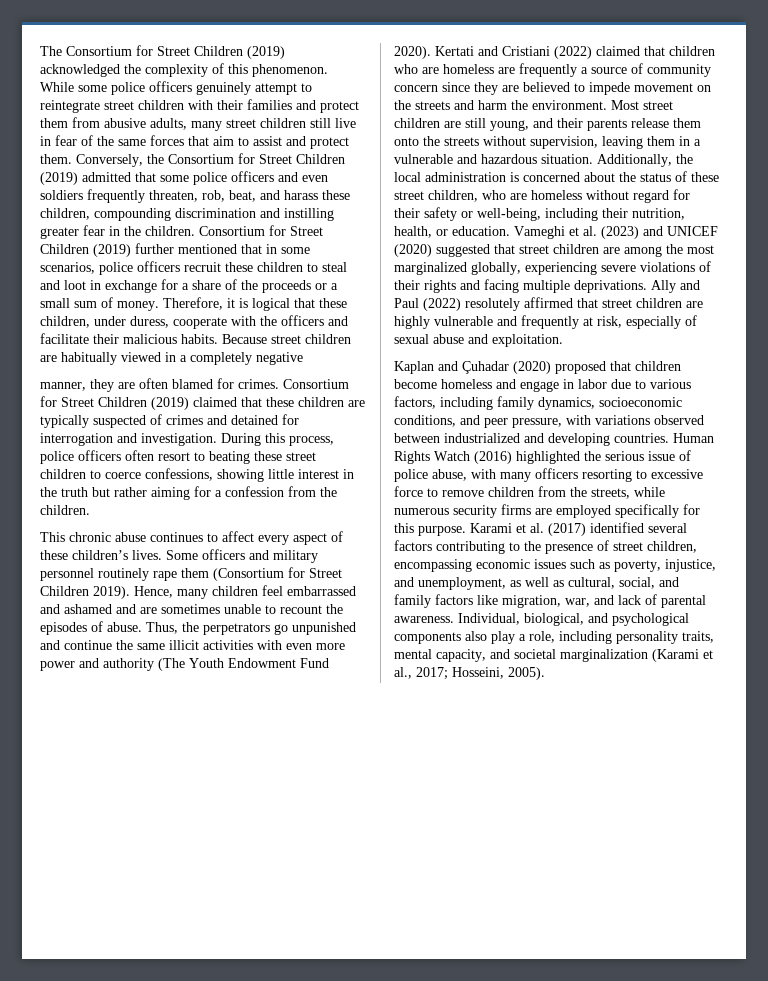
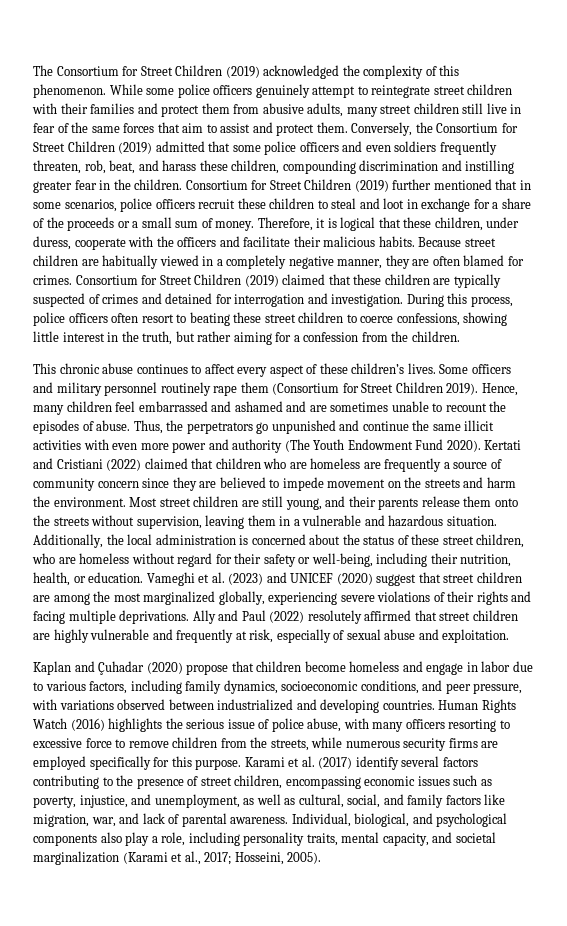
(303, 358) // -> (334, 262) none
[61,487,88,497] truth -> [142,331,173,345] truth,
[436,244,490,257] suggested -> [376,574,417,586] suggest
[555,361,606,374] proposed -> [186,664,229,675] propose
[516,451,580,464] highlighted -> [108,718,163,732] highlights
[590,522,644,533] identified -> [355,756,399,770] identify

